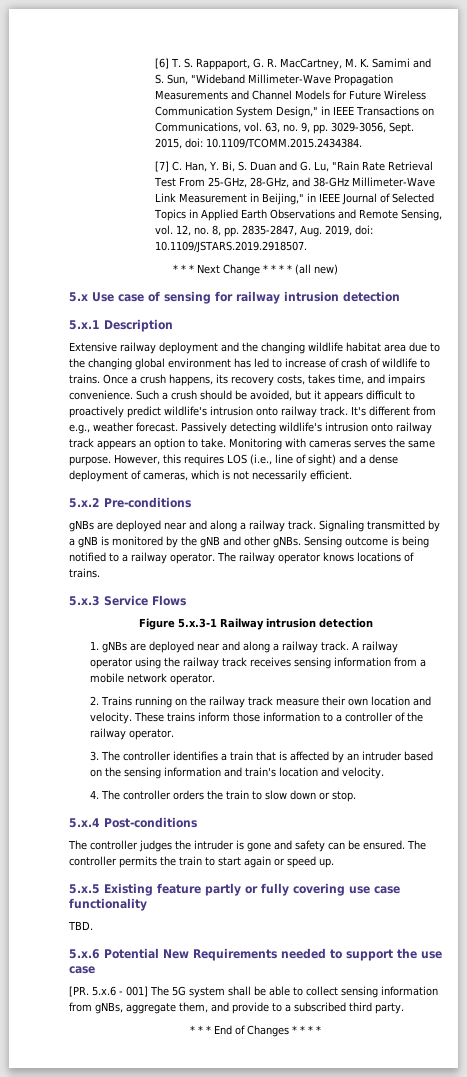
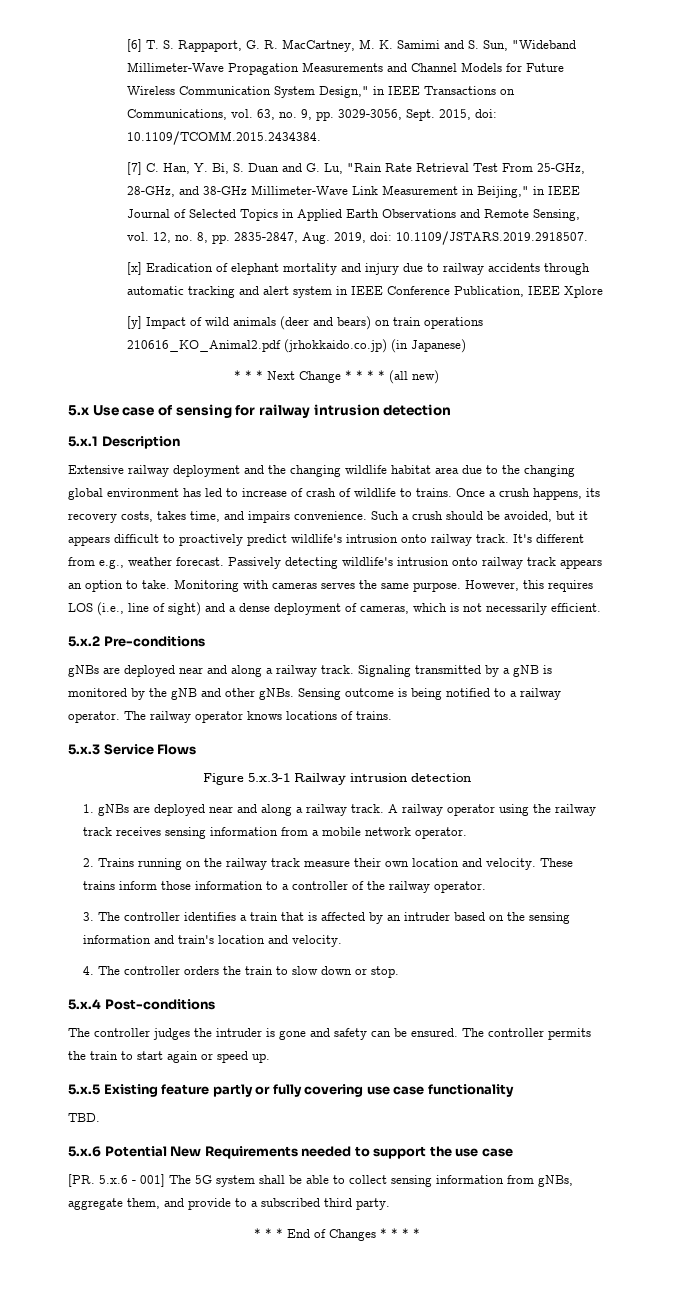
(307, 247) none -> [127,262,591,275] [127,286,604,298] [127,316,484,330] [127,339,467,353] // [x] Eradication of elephant mortality and injury due to railway accidents through automatic tracking and alert system in IEEE Conference Publication, IEEE Xplore // [y] Impact of wild animals (deer and bears) on train operations 210616_KO_Animal2.pdf (jrhokkaido.co.jp) (in Japanese)

